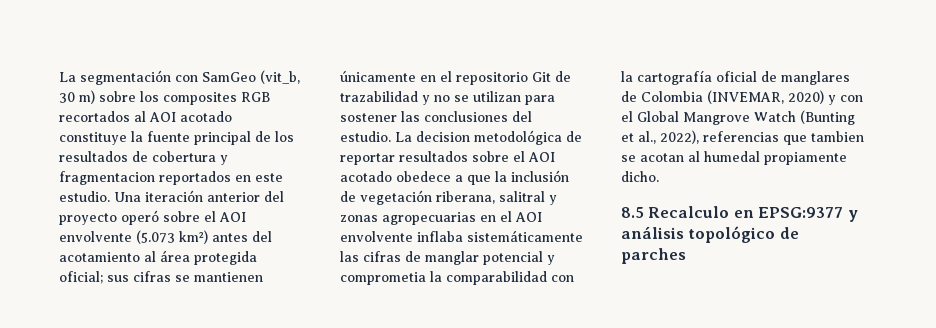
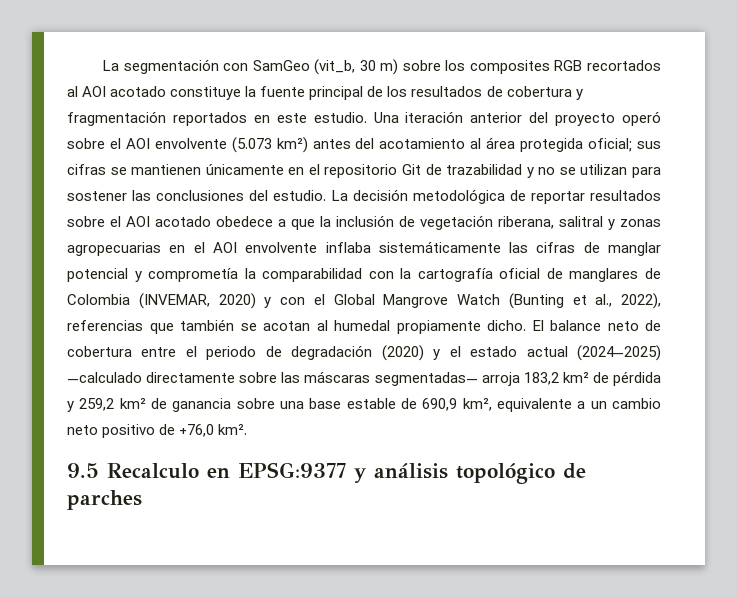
[59,171,155,185] fragmentacion -> [67,111,166,126] fragmentación
[416,131,470,142] decision -> [352,189,408,201] decisión
[340,272,426,285] comprometia -> [148,268,239,282] comprometía
[811,131,864,142] tambien -> [180,319,234,331] también
[621,207,644,218] // 8.5 -> [532,320,661,331] [67,345,661,361] [67,371,662,386] [67,398,661,412] [67,424,248,438] [67,463,99,478] El balance neto de cobertura entre el periodo de degradación (2020) y el estado actual (2024–2025) —calculado directamente sobre las máscaras segmentadas— arroja 183,2 km² de pérdida y 259,2 km² de ganancia sobre una base estable de 690,9 km², equivalente a un cambio neto positivo de +76,0 km². // 9.5

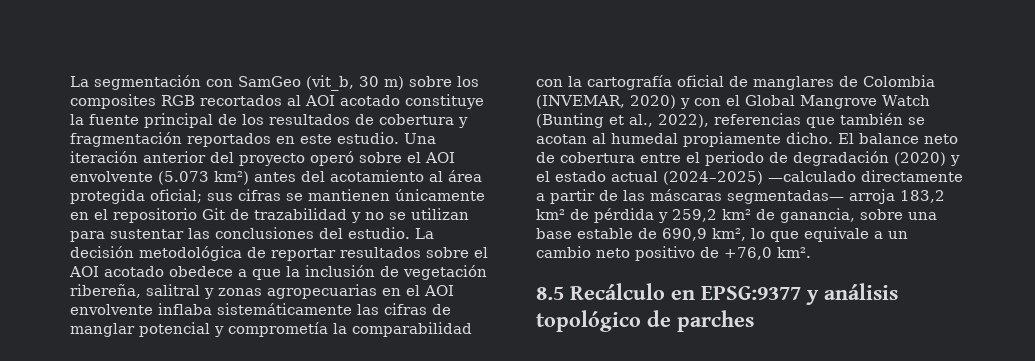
[67,191,127,201] sostener -> [110,229,184,239] sustentar
[498,216,554,229] riberana, -> [70,284,141,298] ribereña,
[239,372,278,383] sobre -> [536,189,618,204] a partir de
[172,398,232,412] ganancia -> [780,208,855,223] ganancia,
[496,398,572,412] equivalente -> [751,227,869,242] lo que equivale
[67,463,199,479] 9.5 Recalculo -> [536,283,665,300] 8.5 Recálculo

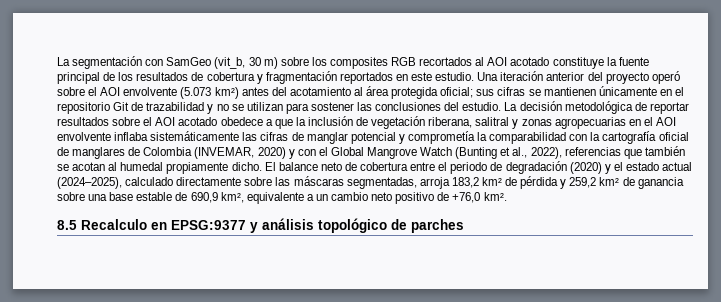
[110,229,184,239] sustentar -> [310,102,354,111] sostener
[70,284,141,298] ribereña, -> [428,117,473,128] riberana,
[663,170,963,185] [536,189,618,204] (2024–2025) —calculado directamente a partir de -> [57,177,273,189] (2024–2025), calculado directamente sobre
[727,190,844,204] segmentadas— -> [346,177,417,189] segmentadas,
[780,208,855,223] ganancia, -> [637,177,684,189] ganancia
[751,227,869,242] lo que equivale -> [246,192,304,204] equivalente
[570,283,665,300] Recálculo -> [81,219,147,230] Recalculo

